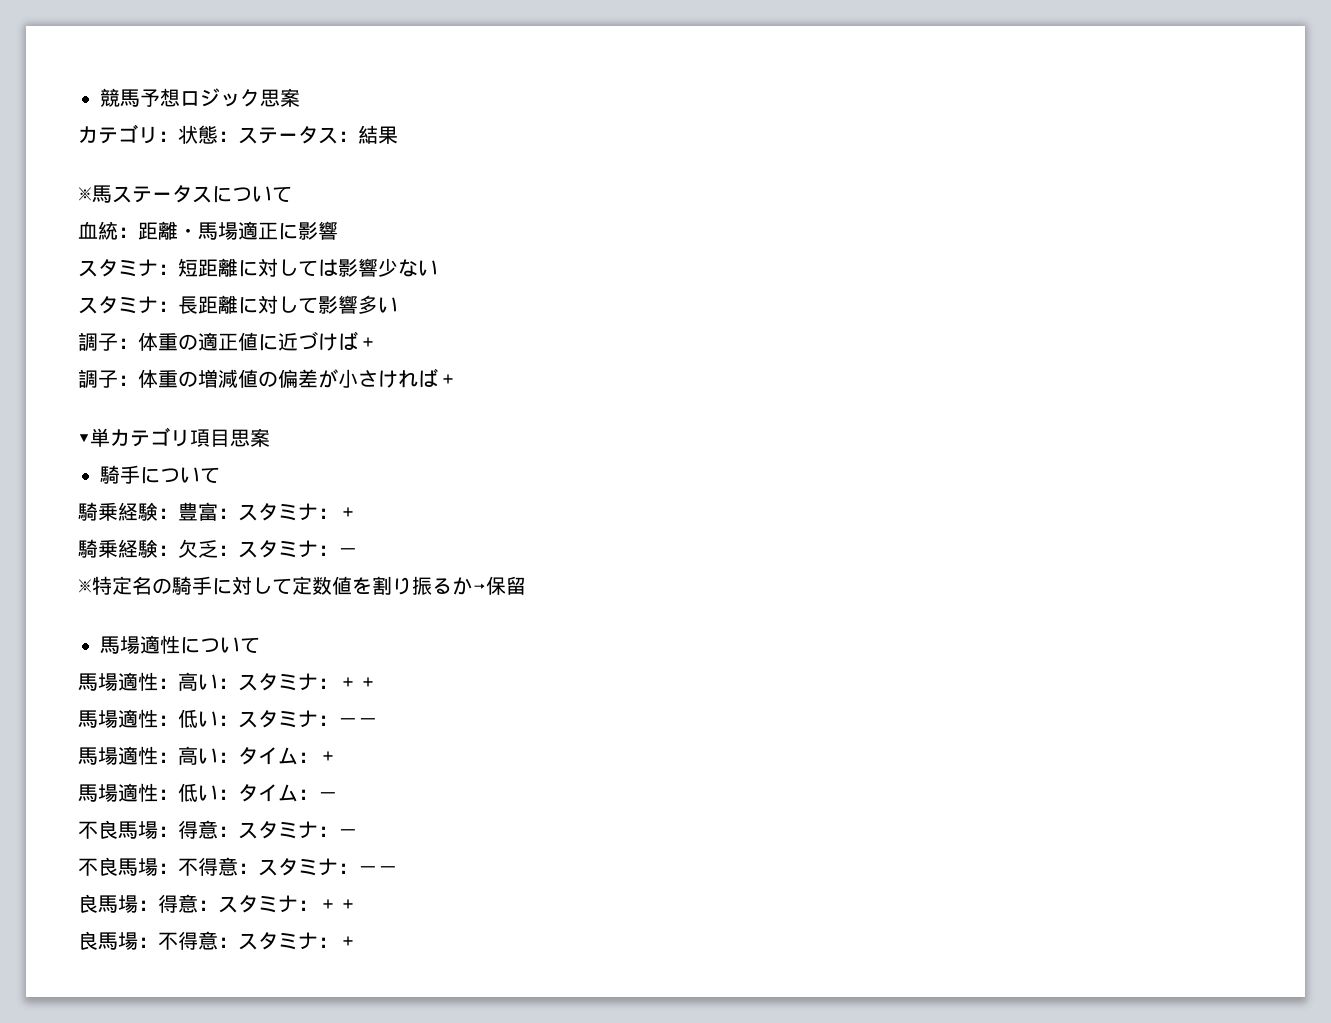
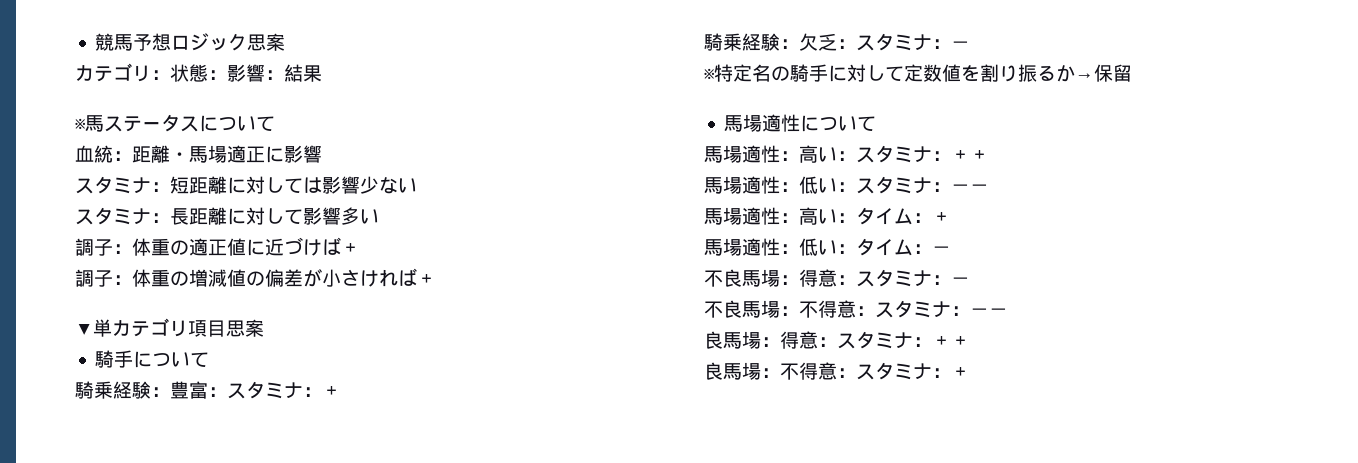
[238,126,338,144] ステータス -> [227,64,265,82] 影響

